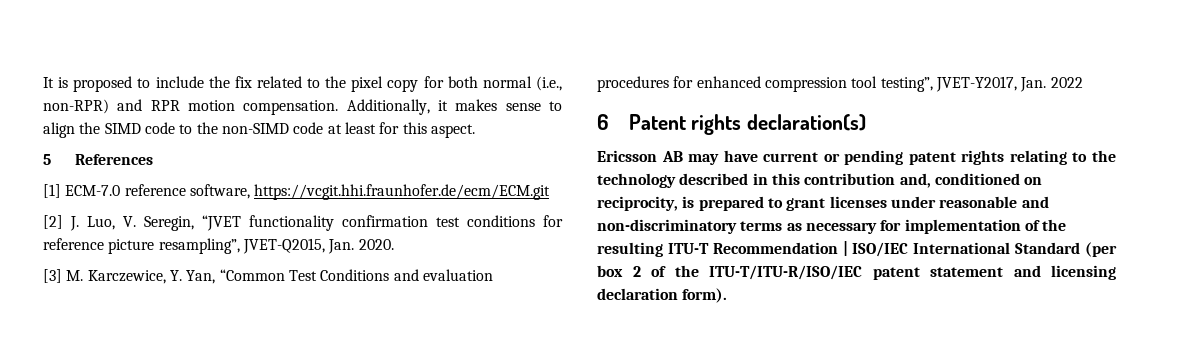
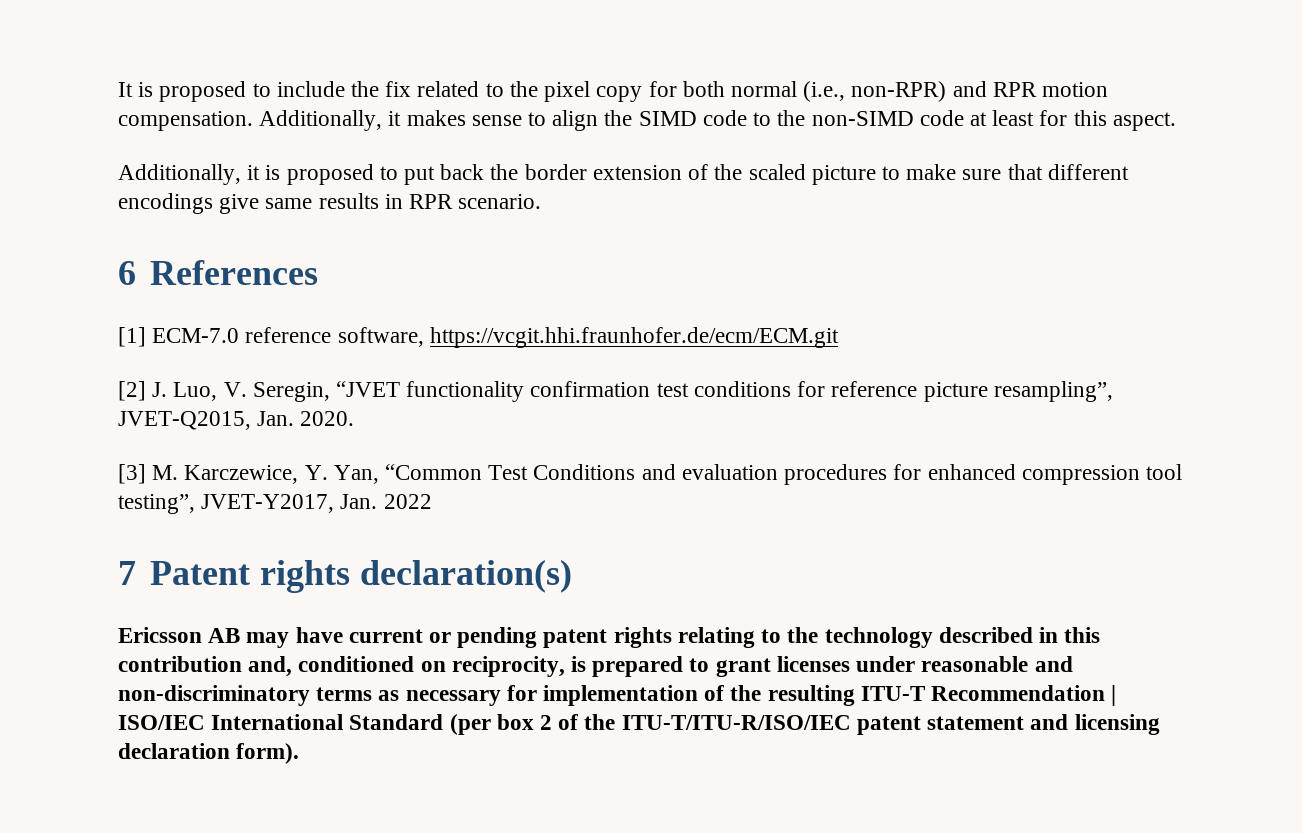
[43,154,51,165] 5 -> [118,164,1129,185] [118,193,542,214] [118,261,136,285] Additionally, it is proposed to put back the border extension of the scaled picture to make sure that different encodings give same results in RPR scenario. // 6
[597,114,609,130] 6 -> [118,561,136,585] 7

